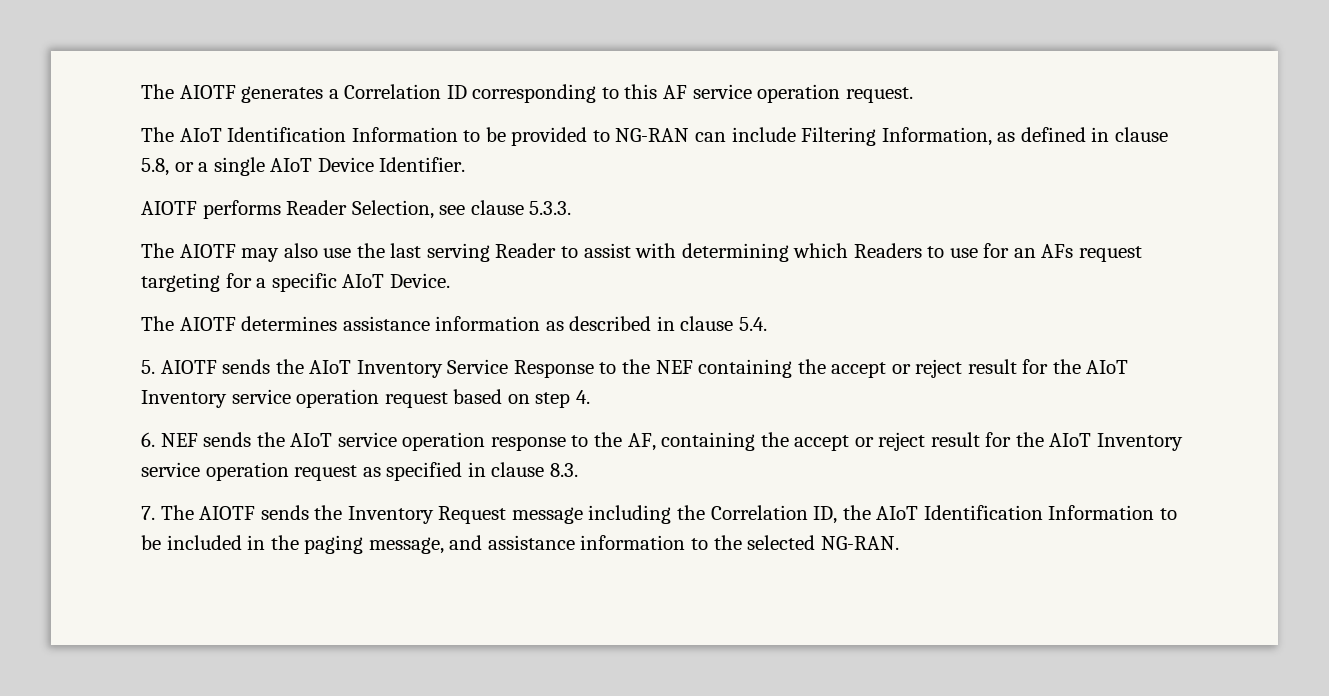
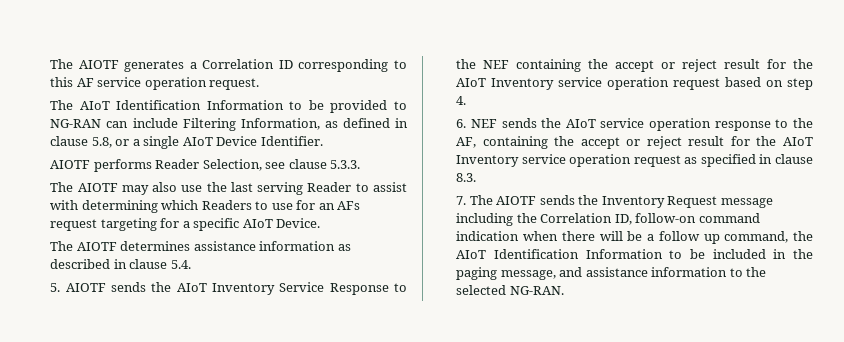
(838, 515) none -> [635,213,760,223] [456,231,789,244] follow-on command indication when there will be a follow up command,

